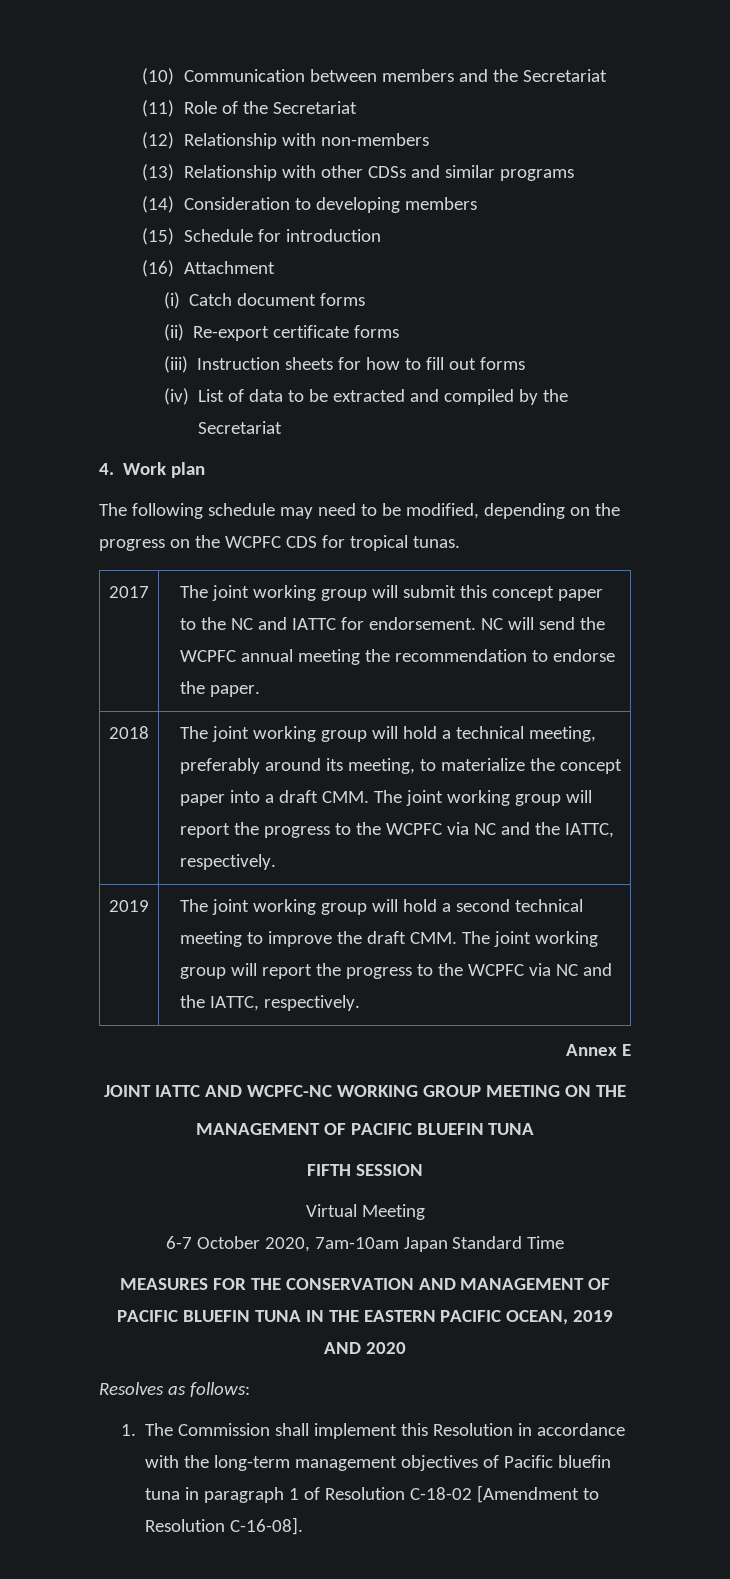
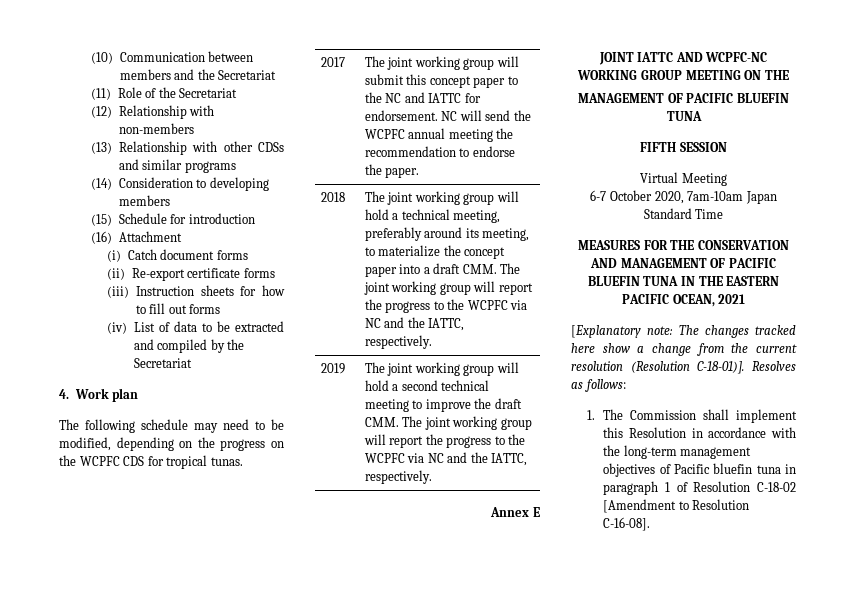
[573,1310,614,1322] [324,1342,406,1354] 2019 AND 2020 // -> [718,294,746,304] [571,325,796,338] [571,343,797,356] [571,361,745,374] 2021 // [Explanatory note: The changes tracked here show a change from the current resolution (Resolution C-18-01)].

